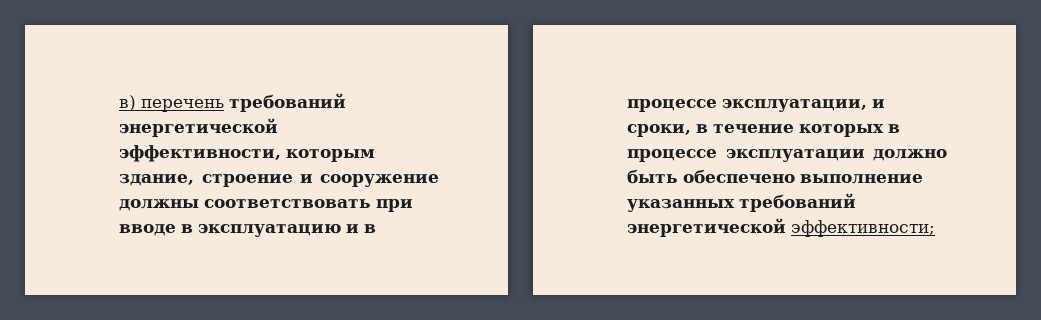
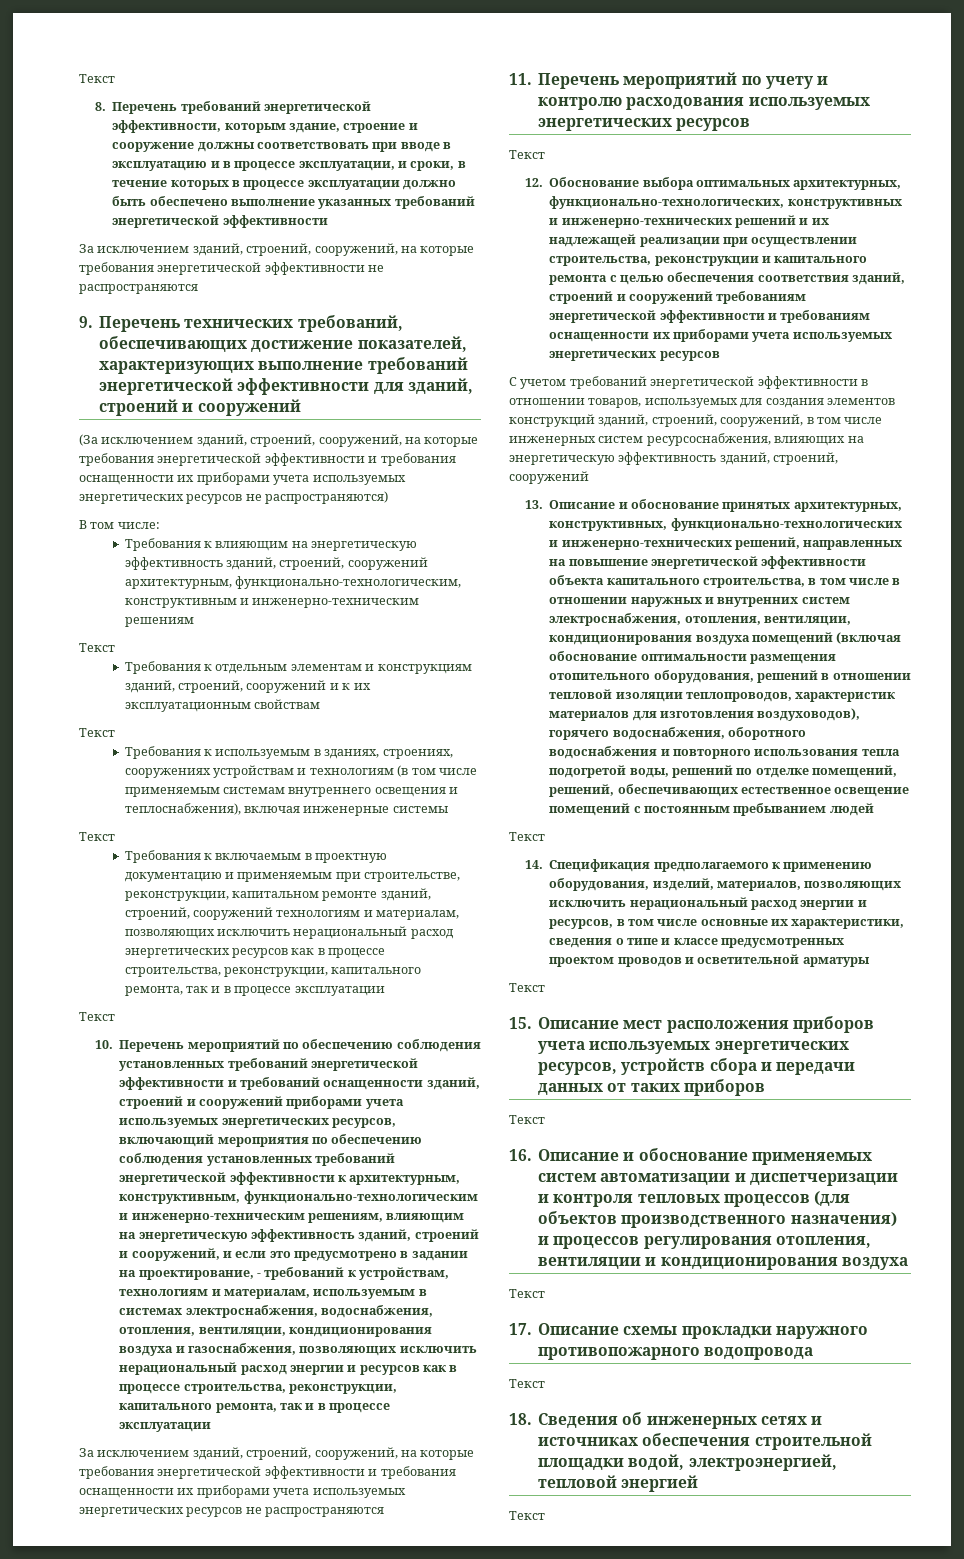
[119,95,225,112] в) перечень -> [79,74,115,83] [94,102,178,114] Текст // 8. Перечень
[791,220,936,237] эффективности; -> [222,215,328,228] [79,243,475,256] [79,262,385,275] [79,284,198,294] [79,315,403,332] [99,336,467,352] [99,357,468,374] [99,378,473,395] [99,399,301,416] [79,434,479,447] [79,453,456,466] [79,472,406,485] [79,491,389,504] [79,520,160,529] [124,538,418,551] [124,557,428,570] [124,576,462,589] [124,598,420,608] [124,617,194,627] [79,643,115,652] [124,661,472,674] [124,680,371,693] [124,699,321,712] [79,728,115,737] [124,746,453,759] [124,765,477,778] [124,787,459,797] [124,803,448,816] [79,832,115,841] [124,850,388,863] [124,872,461,882] [124,888,431,901] [124,907,460,920] [124,926,454,939] [124,948,386,958] [124,967,422,977] [124,986,385,996] [79,1012,115,1021] [94,1039,481,1052] [119,1058,418,1071] [119,1077,480,1090] [119,1096,404,1109] [119,1118,396,1128] [119,1134,423,1147] [119,1153,395,1166] [119,1172,461,1185] [119,1191,478,1204] [119,1213,465,1223] [119,1229,479,1242] [119,1248,468,1261] [119,1267,450,1280] [119,1289,427,1299] [119,1305,433,1318] [119,1327,432,1337] [119,1343,477,1356] [119,1362,458,1375] [119,1384,397,1394] [119,1403,391,1413] [119,1422,212,1432] [79,1447,475,1460] [79,1466,456,1479] [79,1485,406,1498] [79,1507,385,1517] [509,72,828,89] [538,97,870,110] [538,118,751,131] [509,150,545,159] [524,177,902,190] [549,196,902,209] [549,215,829,228] [549,234,858,247] [549,256,868,266] [549,272,906,285] [549,291,807,304] [549,310,871,323] [549,329,892,342] [549,351,720,361] [509,376,868,389] [509,398,895,408] [509,414,883,427] [509,433,864,446] [509,452,839,465] [509,471,589,484] [524,499,902,512] [549,518,902,531] [549,537,903,550] [549,556,867,569] [549,575,901,588] [549,597,850,607] [549,613,851,626] [549,632,902,645] [549,651,836,664] [549,670,911,683] [549,689,897,702] [549,708,861,721] [549,727,806,740] [549,746,900,759] [549,765,898,778] [549,784,910,797] [549,803,874,816] [509,832,545,841] [524,859,873,872] [549,878,902,891] [549,897,867,910] [549,919,905,929] [549,938,845,948] [549,954,870,967] [509,983,545,992] [509,1016,874,1033] [538,1041,849,1054] [538,1058,855,1075] [538,1079,765,1096] [509,1115,545,1124] [509,1148,872,1165] [538,1173,898,1186] [538,1191,850,1207] [538,1211,897,1228] [538,1236,871,1249] [538,1257,908,1270] [509,1289,545,1298] [509,1323,868,1339] [538,1347,814,1360] [509,1379,545,1388] [509,1412,822,1429] [538,1433,872,1450] [538,1454,837,1471] [538,1475,699,1492] [509,1511,545,1520] эффективности // За исключением зданий, строений, сооружений, на которые требования энергетической эффективности не распространяются // 9. Перечень технических требований, обеспечивающих достижение показателей, характеризующих выполнение требований энергетической эффективности для зданий, строений и сооружений // (За исключением зданий, строений, сооружений, на которые требования энергетической эффективности и требования оснащенности их приборами учета используемых энергетических ресурсов не распространяются) // В том числе: // Требования к влияющим на энергетическую эффективность зданий, строений, сооружений архитектурным, функционально-технологическим, конструктивным и инженерно-техническим решениям // Текст // Требования к отдельным элементам и конструкциям зданий, строений, сооружений и к их эксплуатационным свойствам // Текст // Требования к используемым в зданиях, строениях, сооружениях устройствам и технологиям (в том числе применяемым системам внутреннего освещения и теплоснабжения), включая инженерные системы // Текст // Требования к включаемым в проектную документацию и применяемым при строительстве, реконструкции, капитальном ремонте зданий, строений, сооружений технологиям и материалам, позволяющих исключить нерациональный расход энергетических ресурсов как в процессе строительства, реконструкции, капитального ремонта, так и в процессе эксплуатации // Текст // 10. Перечень мероприятий по обеспечению соблюдения установленных требований энергетической эффективности и требований оснащенности зданий, строений и сооружений приборами учета используемых энергетических ресурсов, включающий мероприятия по обеспечению соблюдения установленных требований энергетической эффективности к архитектурным, конструктивным, функционально-технологическим и инженерно-техническим решениям, влияющим на энергетическую эффективность зданий, строений и сооружений, и если это предусмотрено в задании на проектирование, - требований к устройствам, технологиям и материалам, используемым в системах электроснабжения, водоснабжения, отопления, вентиляции, кондиционирования воздуха и газоснабжения, позволяющих исключить нерациональный расход энергии и ресурсов как в процессе строительства, реконструкции, капитального ремонта, так и в процессе эксплуатации // За исключением зданий, строений, сооружений, на которые требования энергетической эффективности и требования оснащенности их приборами учета используемых энергетических ресурсов не распространяются // 11. Перечень мероприятий по учету и контролю расходования используемых энергетических ресурсов // Текст // 12. Обоснование выбора оптимальных архитектурных, функционально-технологических, конструктивных и инженерно-технических решений и их надлежащей реализации при осуществлении строительства, реконструкции и капитального ремонта с целью обеспечения соответствия зданий, строений и сооружений требованиям энергетической эффективности и требованиям оснащенности их приборами учета используемых энергетических ресурсов // С учетом требований энергетической эффективности в отношении товаров, используемых для создания элементов конструкций зданий, строений, сооружений, в том числе инженерных систем ресурсоснабжения, влияющих на энергетическую эффективность зданий, строений, сооружений // 13. Описание и обоснование принятых архитектурных, конструктивных, функционально-технологических и инженерно-технических решений, направленных на повышение энергетической эффективности объекта капитального строительства, в том числе в отношении наружных и внутренних систем электроснабжения, отопления, вентиляции, кондиционирования воздуха помещений (включая обоснование оптимальности размещения отопительного оборудования, решений в отношении тепловой изоляции теплопроводов, характеристик материалов для изготовления воздуховодов), горячего водоснабжения, оборотного водоснабжения и повторного использования тепла подогретой воды, решений по отделке помещений, решений, обеспечивающих естественное освещение помещений с постоянным пребыванием людей // Текст // 14. Спецификация предполагаемого к применению оборудования, изделий, материалов, позволяющих исключить нерациональный расход энергии и ресурсов, в том числе основные их характеристики, сведения о типе и классе предусмотренных проектом проводов и осветительной арматуры // Текст // 15. Описание мест расположения приборов учета используемых энергетических ресурсов, устройств сбора и передачи данных от таких приборов // Текст // 16. Описание и обоснование применяемых систем автоматизации и диспетчеризации и контроля тепловых процессов (для объектов производственного назначения) и процессов регулирования отопления, вентиляции и кондиционирования воздуха // Текст // 17. Описание схемы прокладки наружного противопожарного водопровода // Текст // 18. Сведения об инженерных сетях и источниках обеспечения строительной площадки водой, электроэнергией, тепловой энергией // Текст

